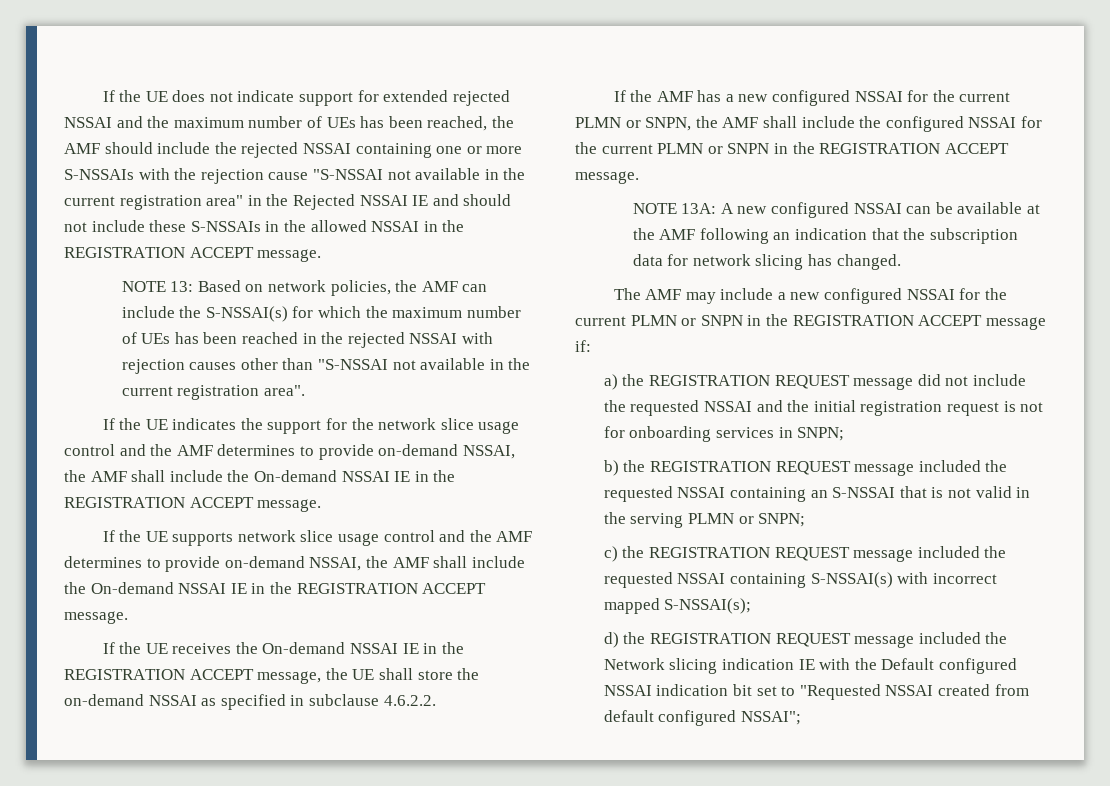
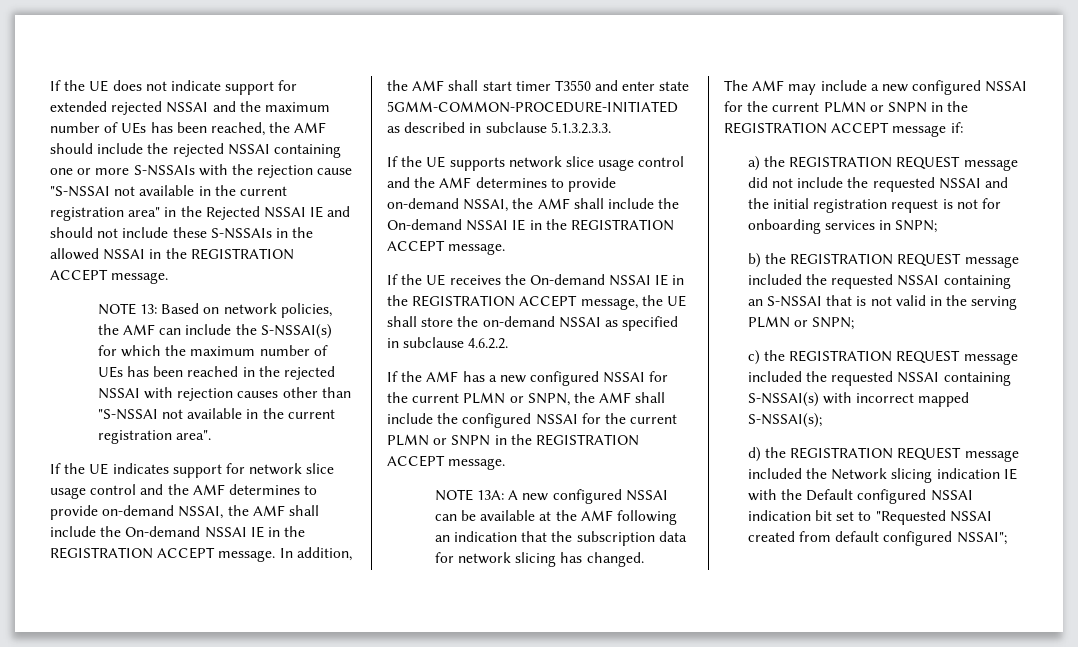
[240,418,374,434] the support for the -> [172,463,245,478] support for
(322, 505) none -> [279,547,352,561] [387,80,690,91] [387,101,678,113] [387,122,611,134] In addition, the AMF shall start timer T3550 and enter state 5GMM-COMMON-PROCEDURE-INITIATED as described in subclause 5.1.3.2.3.3.

